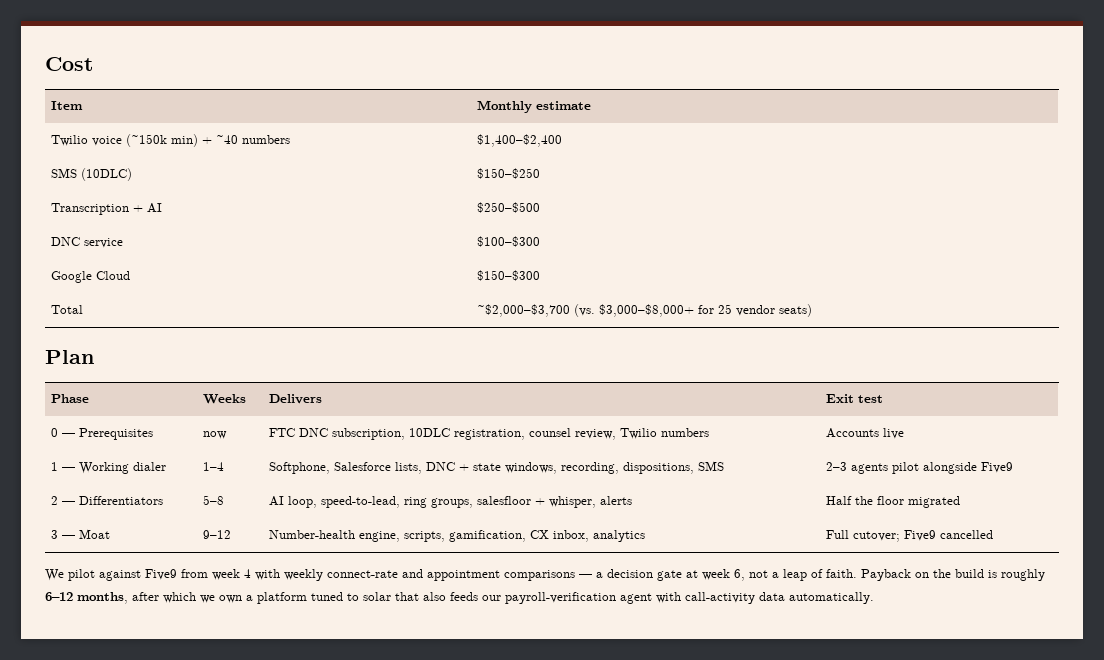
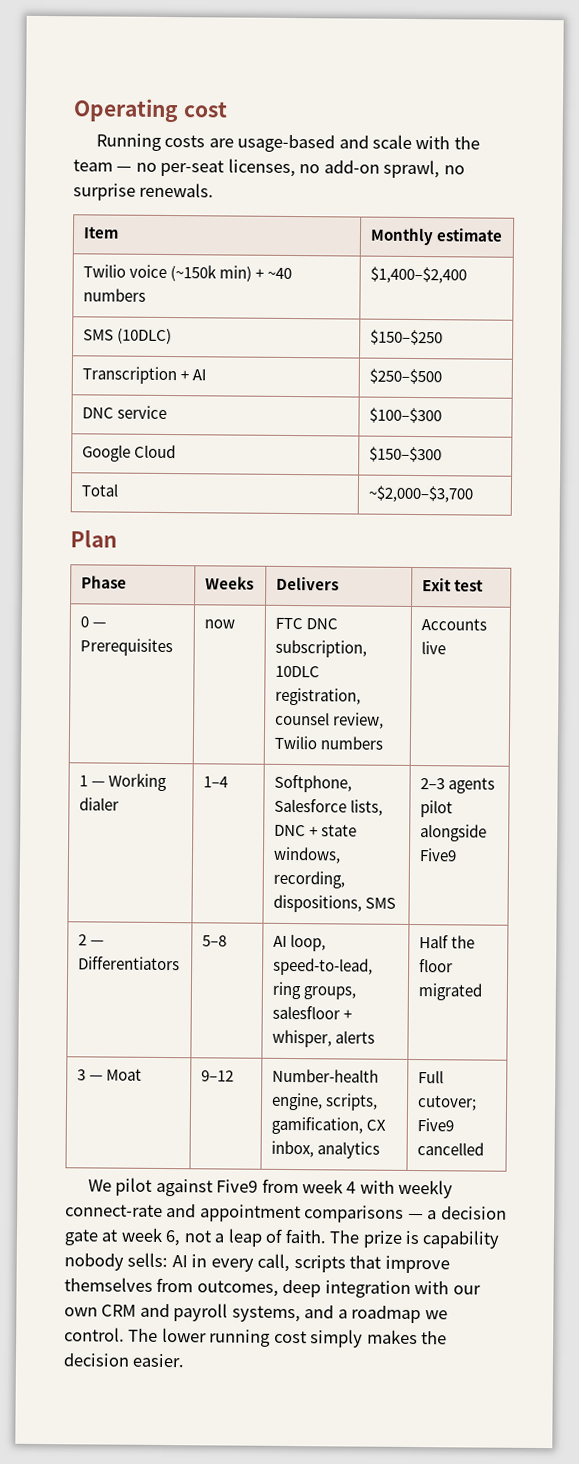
[45,57,93,71] Cost -> [73,98,228,123] [95,133,480,153] [73,158,465,179] [73,182,215,201] Operating cost // Running costs are usage-based and scale with the team — no per-seat licenses, no add-on sprawl, no surprise renewals.
[573,304,812,317] (vs. $3,000–$8,000+ for 25 vendor seats) -> (473, 494) none
[861,569,1045,581] [45,592,874,604] Payback on the build is roughly 6–12 months, after which we own a platform tuned to solar that also feeds our payroll-verification agent with call-activity data automatically. -> [329,1230,501,1249] [64,1252,450,1274] [64,1277,481,1298] [64,1303,448,1324] [64,1327,448,1348] [63,1353,186,1368] The prize is capability nobody sells: AI in every call, scripts that improve themselves from outcomes, deep integration with our own CRM and payroll systems, and a roadmap we control. The lower running cost simply makes the decision easier.

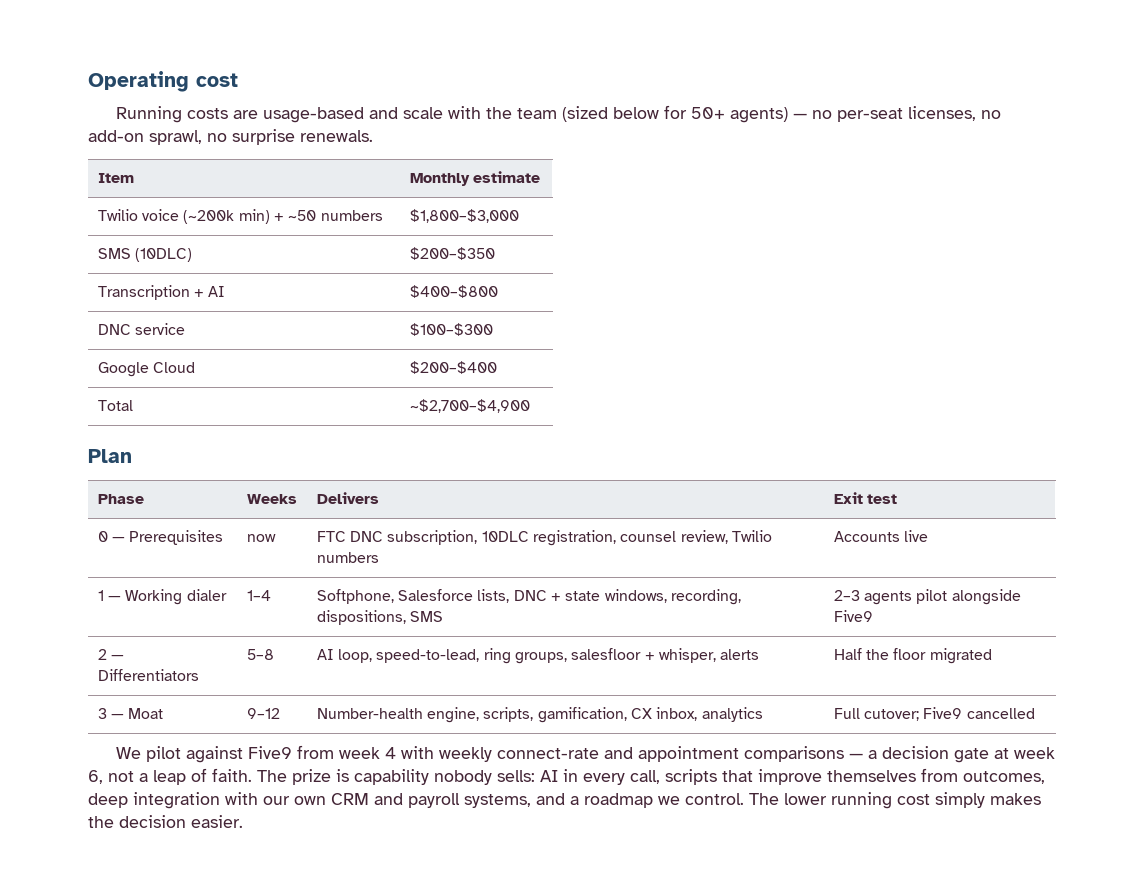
(113, 165) none -> [561,105,788,123] (sized below for 50+ agents)
[170,265,218,282] (~150k -> [183,210,235,224] (~200k
[267,267,293,280] [82,288,146,302] [369,266,467,284] ~40 numbers | $1,400–$2,400 -> [288,210,383,221] [409,209,519,223] ~50 numbers | $1,800–$3,000
[369,329,443,346] $150–$250 -> [409,247,495,260] $200–$350
[368,368,442,385] $250–$500 -> [409,285,498,298] $400–$800
[368,446,442,463] $150–$300 -> [409,361,497,374] $200–$400
[367,485,473,503] ~$2,000–$3,700 -> [409,399,530,413] ~$2,700–$4,900

